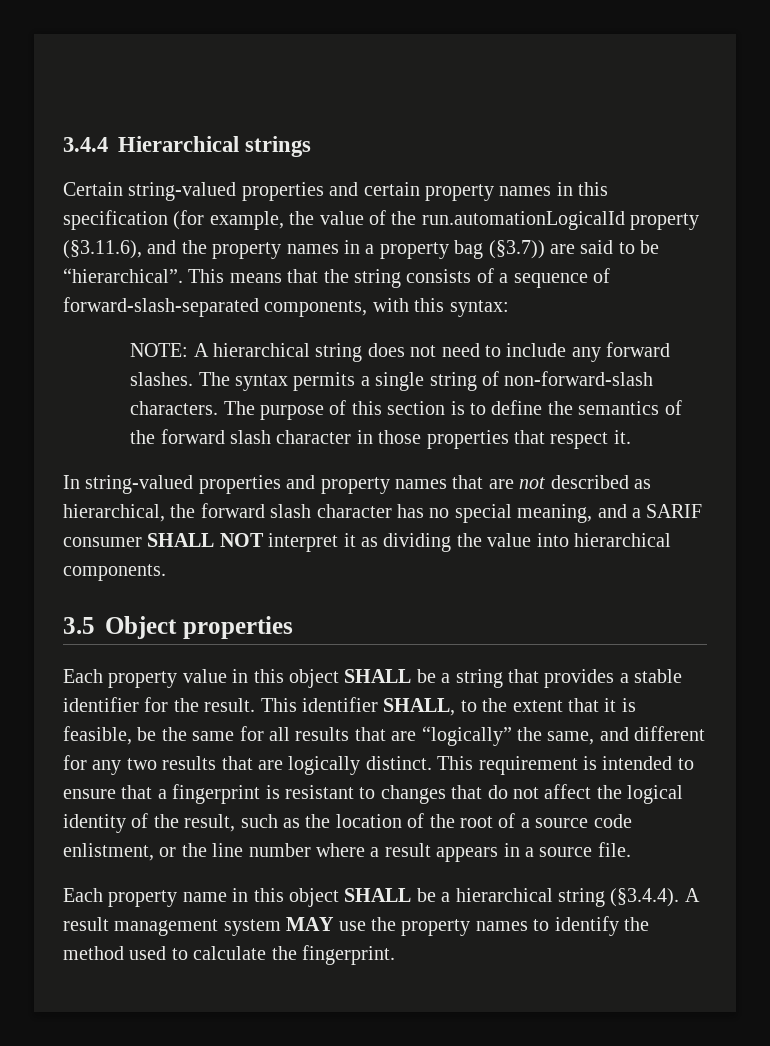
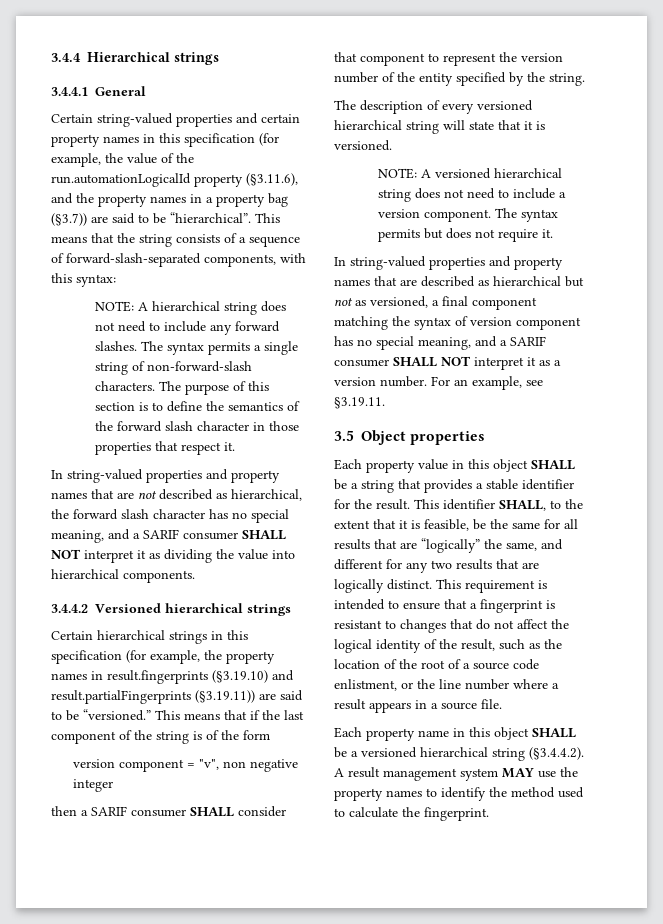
(312, 146) none -> [51,86,146,96] // 3.4.4.1 General
(166, 572) none -> [51,603,291,616] [51,630,248,644] [51,650,275,664] [51,670,294,684] [51,690,303,704] [51,709,304,721] [51,730,270,744] [72,759,298,772] [72,779,113,792] [51,806,286,817] [334,52,563,66] [334,72,585,86] [334,100,533,114] [334,120,545,134] [334,140,392,151] [377,168,562,179] [377,188,566,202] [377,208,558,222] [377,228,553,242] [334,256,563,270] [334,276,584,287] [334,296,537,310] [334,316,581,330] [334,336,546,350] [334,356,561,370] [334,376,543,390] [334,397,385,409] // 3.4.4.2 Versioned hierarchical strings // Certain hierarchical strings in this specification (for example, the property names in result.fingerprints (§3.19.10) and result.partialFingerprints (§3.19.11)) are said to be “versioned.” This means that if the last component of the string is of the form // version component = "v", non negative integer // then a SARIF consumer SHALL consider that component to represent the version number of the entity specified by the string. // The description of every versioned hierarchical string will state that it is versioned. // NOTE: A versioned hierarchical string does not need to include a version component. The syntax permits but does not require it. // In string-valued properties and property names that are described as hierarchical but not as versioned, a final component matching the syntax of version component has no special meaning, and a SARIF consumer SHALL NOT interpret it as a version number. For an example, see §3.19.11.
[455,888,680,907] hierarchical string (§3.4.4). -> [361,747,584,761] versioned hierarchical string (§3.4.4.2).

